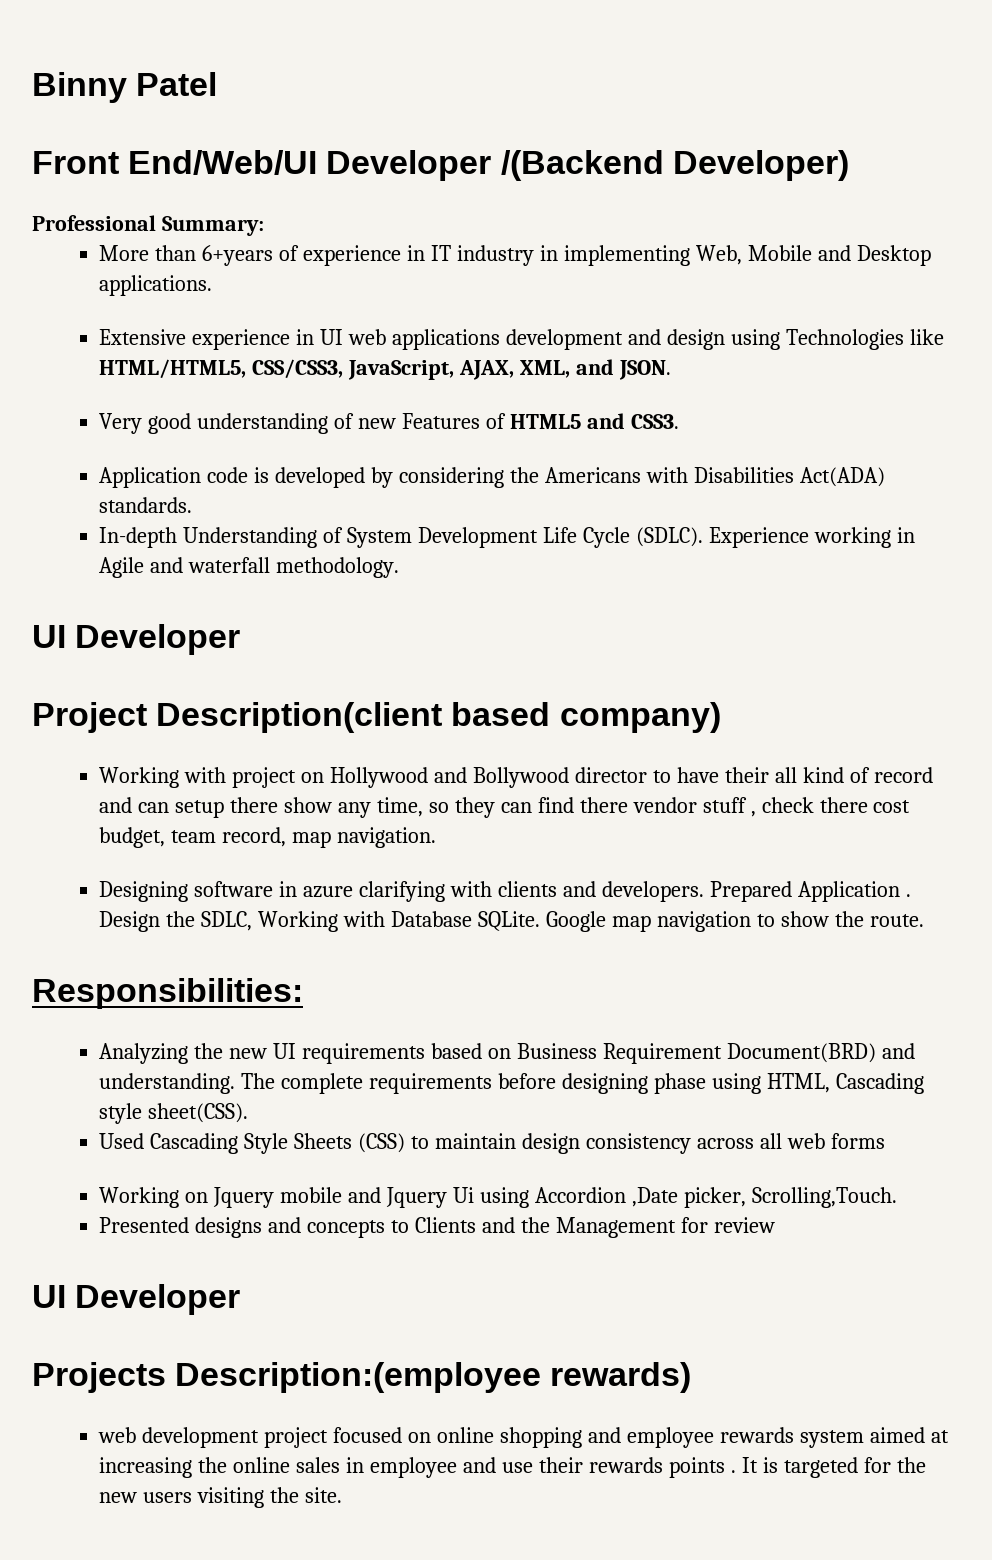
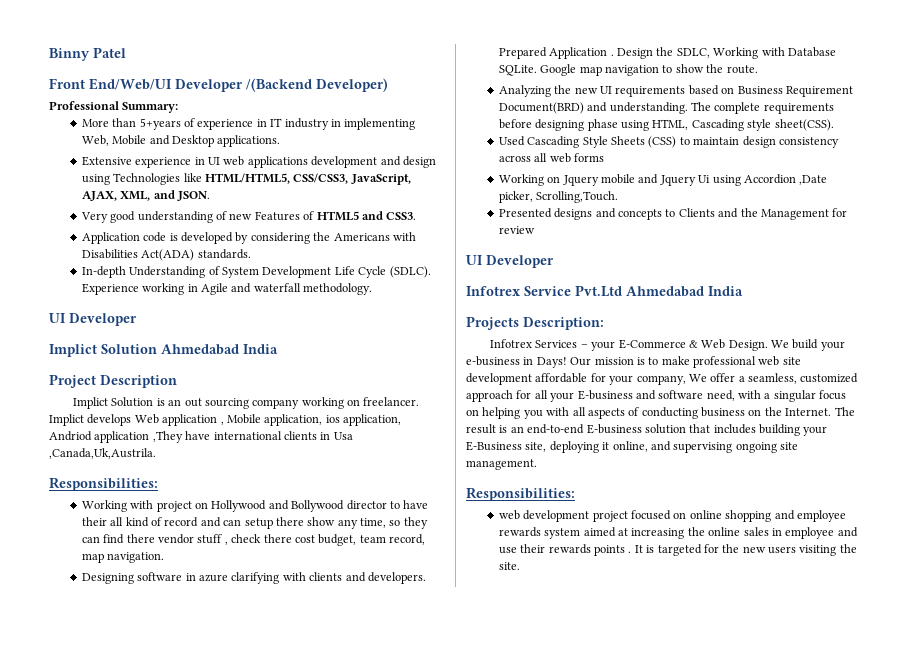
[202,245,274,266] 6+years -> [139,118,181,130] 5+years
[32,702,721,733] Project Description(client based company) -> [49,344,278,357] [49,374,177,388] [73,397,420,409] [49,414,401,426] [49,431,353,443] [49,448,156,459] [49,477,158,491] Implict Solution Ahmedabad India // Project Description // Implict Solution is an out sourcing company working on freelancer. Implict develops Web application , Mobile application, ios application, Andriod application ,They have international clients in Usa ,Canada,Uk,Austrila. // Responsibilities:
[32,978,303,1009] // Responsibilities: -> (758, 69) none
[32,1362,692,1393] Projects Description:(employee rewards) -> [466,285,743,297] [466,316,604,330] [490,339,845,351] [466,356,801,368] [466,373,859,385] [466,390,847,402] [466,407,855,419] [466,424,828,436] [466,441,798,453] [466,459,537,470] [466,487,575,501] Infotrex Service Pvt.Ltd Ahmedabad India // Projects Description: // Infotrex Services – your E-Commerce & Web Design. We build your e-business in Days! Our mission is to make professional web site development affordable for your company, We offer a seamless, customized approach for all your E-business and software need, with a singular focus on helping you with all aspects of conducting business on the Internet. The result is an end-to-end E-business solution that includes building your E-Business site, deploying it online, and supervising ongoing site management. // Responsibilities:

